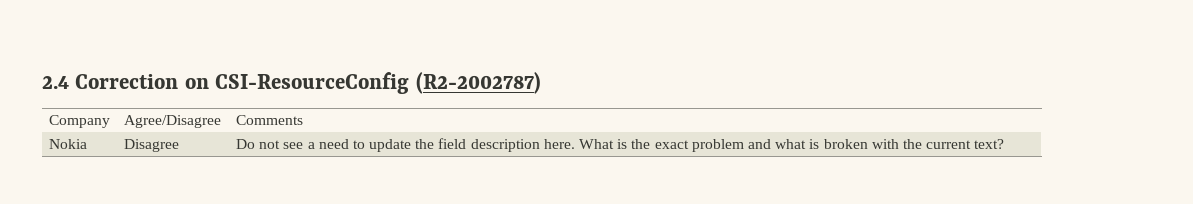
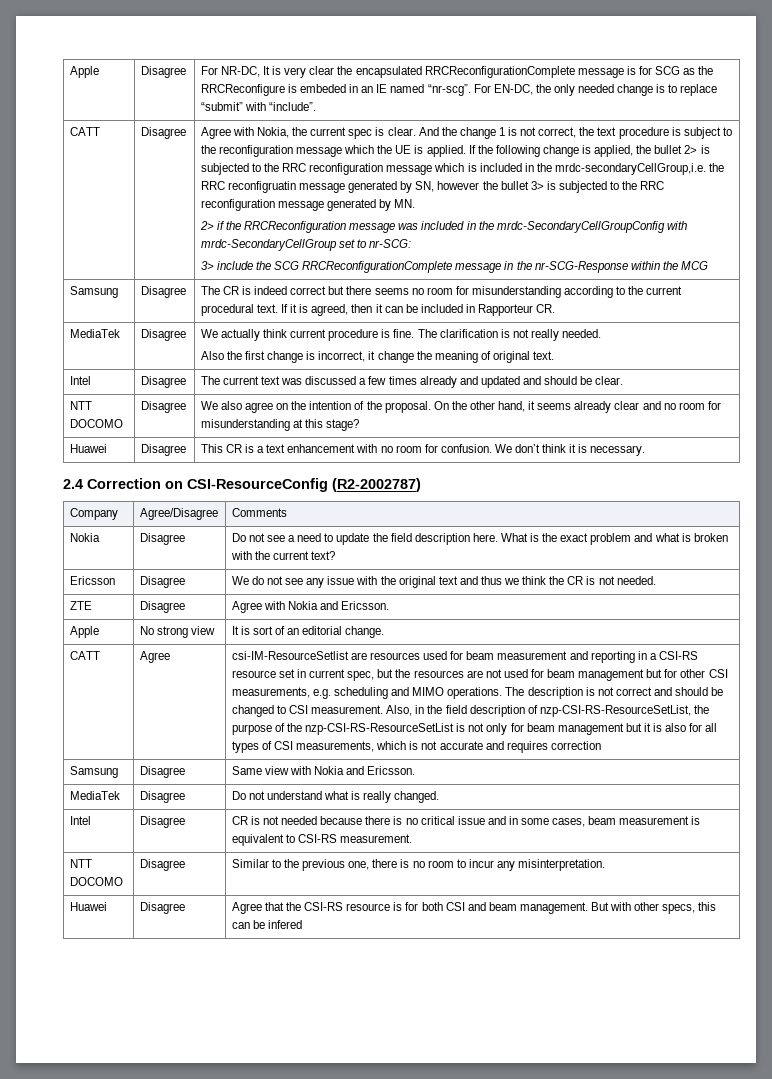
(42, 82) none -> [69,66,99,78] [140,66,186,78] [200,66,714,78] [200,84,718,96] [200,102,316,111] [69,127,100,136] [140,127,186,139] [200,127,732,139] [200,145,710,157] [200,163,725,175] [200,181,665,193] [200,199,416,211] [199,221,687,233] [200,239,412,251] [200,261,708,273] [69,286,118,298] [140,286,186,298] [200,286,683,298] [200,304,556,316] [69,329,120,338] [140,329,186,341] [200,329,602,341] [200,351,555,363] [69,376,91,385] [140,376,186,388] [200,376,624,388] [69,401,92,410] [69,419,123,428] [140,401,186,413] [200,401,721,413] [200,419,360,431] [69,444,107,453] [140,444,186,456] [200,444,646,456] Apple | Disagree | For NR-DC, It is very clear the encapsulated RRCReconfigurationComplete message is for SCG as the RRCReconfigure is embeded in an IE named “nr-scg”. For EN-DC, the only needed change is to replace “submit” with “include”. // CATT | Disagree | Agree with Nokia, the current spec is clear. And the change 1 is not correct, the text procedure is subject to the reconfiguration message which the UE is applied. If the following change is applied, the bullet 2> is subjected to the RRC reconfiguration message which is included in the mrdc-secondaryCellGroup,i.e. the RRC reconfigruatin message generated by SN, however the bullet 3> is subjected to the RRC reconfiguration message generated by MN. // 2> if the RRCReconfiguration message was included in the mrdc-SecondaryCellGroupConfig with mrdc-SecondaryCellGroup set to nr-SCG: // 3> include the SCG RRCReconfigurationComplete message in the nr-SCG-Response within the MCG // Samsung | Disagree | The CR is indeed correct but there seems no room for misunderstanding according to the current procedural text. If it is agreed, then it can be included in Rapporteur CR. // MediaTek | Disagree | We actually think current procedure is fine. The clarification is not really needed. // Also the first change is incorrect, it change the meaning of original text. // Intel | Disagree | The current text was discussed a few times already and updated and should be clear. // NTT DOCOMO | Disagree | We also agree on the intention of the proposal. On the other hand, it seems already clear and no room for misunderstanding at this stage? // Huawei | Disagree | This CR is a text enhancement with no room for confusion. We don’t think it is necessary. //
(1005, 144) none -> [69,576,115,585] [139,576,185,588] [231,576,656,588] [69,601,92,610] [139,601,185,613] [231,601,390,613] [69,626,99,638] [139,626,215,638] [231,626,385,638] [69,651,100,660] [139,651,170,663] [231,651,698,663] [231,669,728,681] [231,687,724,699] [231,705,709,717] [231,723,718,735] [231,741,601,753] [69,766,118,778] [139,766,185,778] [231,766,416,775] [69,791,120,800] [139,791,185,803] [231,791,440,803] [69,816,91,825] [139,816,185,828] [231,816,701,827] [231,834,413,846] [69,859,92,868] [69,877,123,886] [139,859,185,871] [231,859,606,871] [69,902,107,911] [139,902,185,914] [231,902,717,914] [231,920,302,929] // Ericsson | Disagree | We do not see any issue with the original text and thus we think the CR is not needed. // ZTE | Disagree | Agree with Nokia and Ericsson. // Apple | No strong view | It is sort of an editorial change. // CATT | Agree | csi-IM-ResourceSetlist are resources used for beam measurement and reporting in a CSI-RS resource set in current spec, but the resources are not used for beam management but for other CSI measurements, e.g. scheduling and MIMO operations. The description is not correct and should be changed to CSI measurement. Also, in the field description of nzp-CSI-RS-ResourceSetList, the purpose of the nzp-CSI-RS-ResourceSetList is not only for beam management but it is also for all types of CSI measurements, which is not accurate and requires correction // Samsung | Disagree | Same view with Nokia and Ericsson. // MediaTek | Disagree | Do not understand what is really changed. // Intel | Disagree | CR is not needed because there is no critical issue and in some cases, beam measurement is equivalent to CSI-RS measurement. // NTT DOCOMO | Disagree | Similar to the previous one, there is no room to incur any misinterpretation. // Huawei | Disagree | Agree that the CSI-RS resource is for both CSI and beam management. But with other specs, this can be infered

